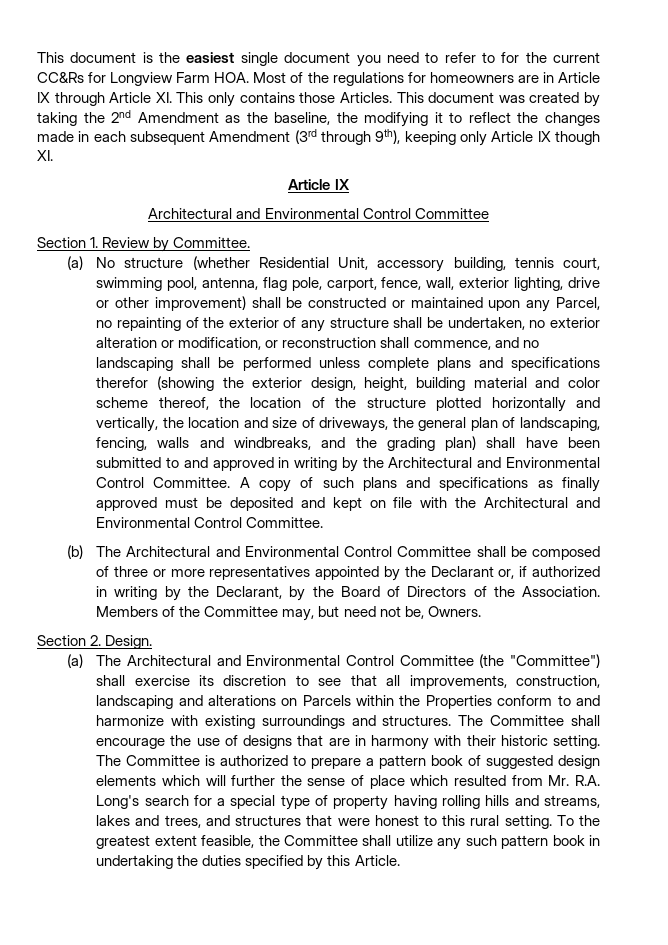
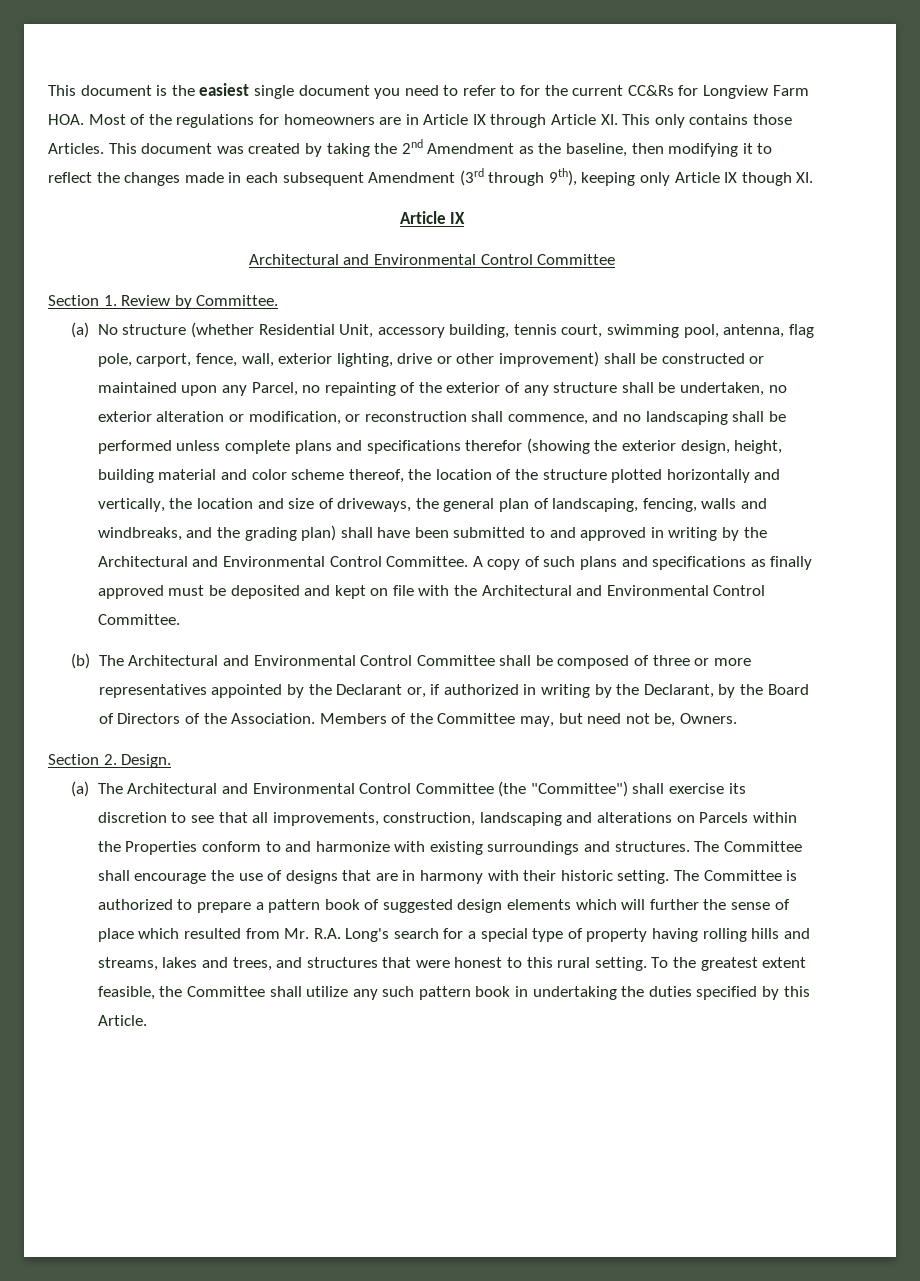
[336,112,358,123] the -> [631,143,664,154] then

